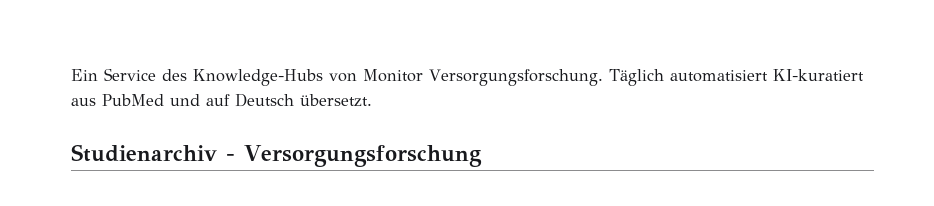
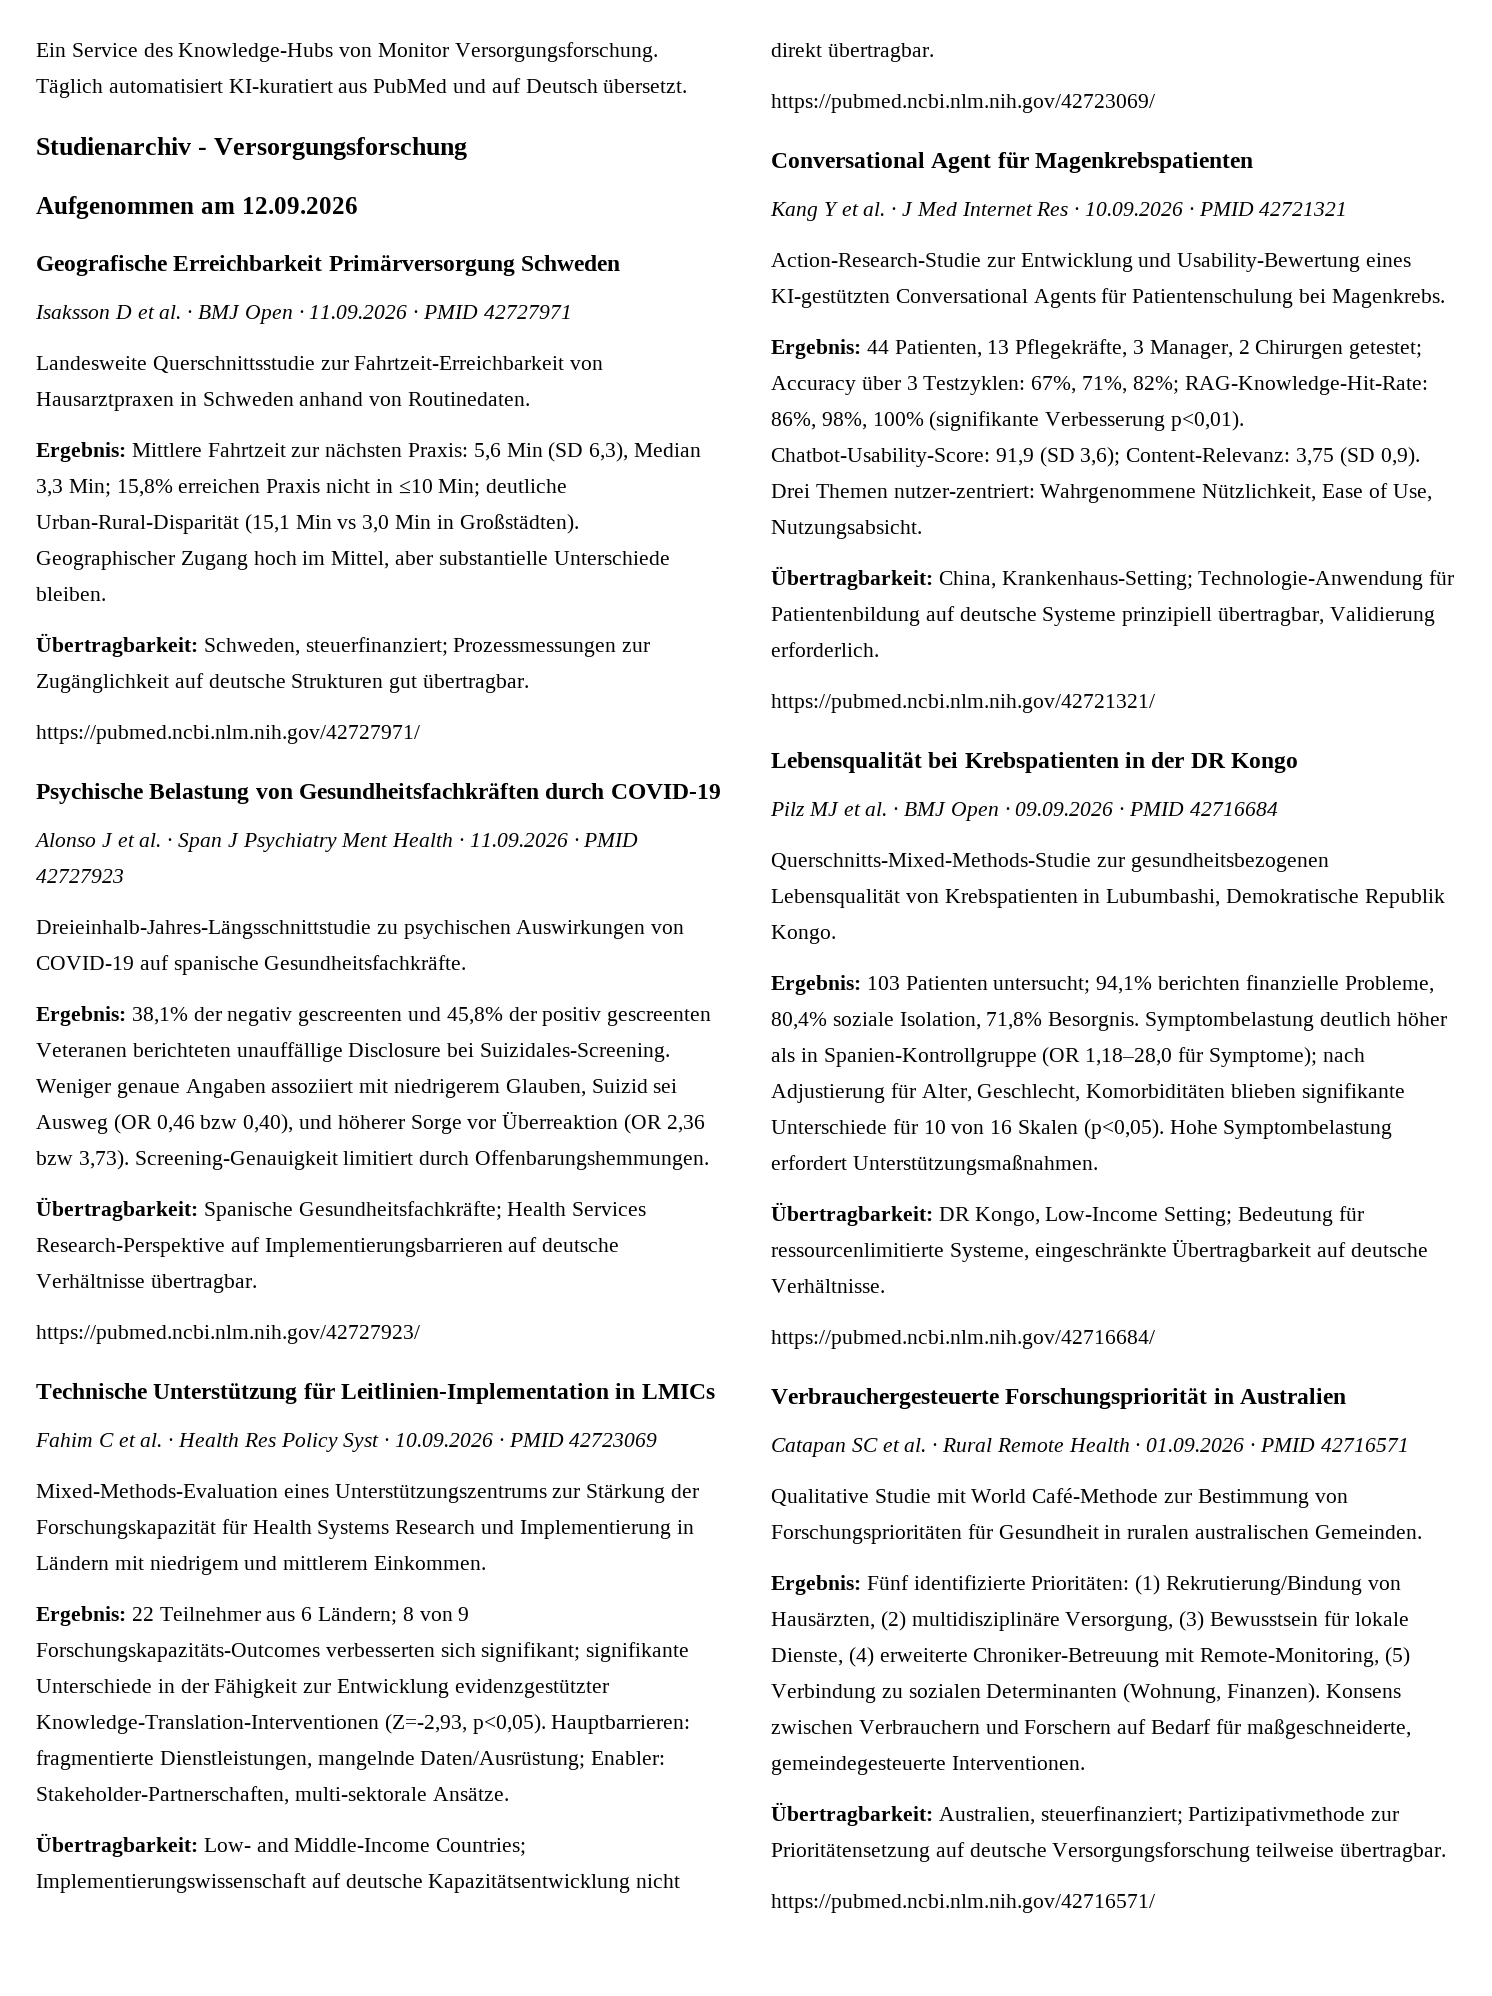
(482, 156) none -> [36,196,358,219] [36,255,621,276] [35,305,572,324] [36,356,604,373] [36,392,531,411] [36,442,702,462] [36,479,568,497] [36,514,579,534] [36,551,670,570] [36,587,106,601] [36,633,651,657] [36,673,530,693] [36,725,420,744] [36,783,721,804] [34,833,639,852] [36,869,124,883] [36,920,685,939] [36,955,467,975] [36,1006,712,1026] [36,1042,671,1062] [36,1079,678,1098] [36,1111,705,1134] [36,1150,710,1170] [36,1197,647,1221] [36,1237,620,1257] [36,1274,257,1293] [36,1325,420,1344] [36,1383,715,1404] [35,1433,658,1452] [36,1484,700,1503] [36,1519,694,1539] [36,1556,487,1575] [36,1606,470,1626] [36,1642,690,1662] [36,1679,609,1698] [36,1714,691,1734] [36,1750,666,1770] [36,1786,509,1805] [36,1833,527,1857] [36,1873,681,1893] [771,43,934,62] [771,94,1155,113] [771,152,1254,173] [770,202,1348,221] [771,253,1412,272] [771,288,1445,308] [771,339,1423,359] [771,376,1428,395] [771,411,1245,431] [771,447,1420,467] [771,483,1432,503] [771,520,922,539] [771,566,1455,590] [771,606,1435,626] [771,642,879,657] [771,694,1155,713] [771,752,1299,773] [770,802,1278,821] [771,853,1329,872] [771,889,1445,908] [771,925,836,944] [771,975,1434,995] [771,1012,1447,1031] [771,1047,1365,1067] [771,1083,1405,1103] [771,1119,1393,1139] [771,1155,1098,1175] [771,1202,1364,1226] [771,1239,1429,1262] [771,1279,885,1293] [771,1330,1155,1349] [771,1388,1347,1409] [771,1438,1409,1457] [771,1488,1348,1508] [771,1524,1422,1544] [771,1575,1401,1595] [771,1611,1409,1631] [771,1647,1410,1667] [771,1683,1401,1703] [771,1719,1411,1739] [771,1756,1085,1775] [771,1802,1400,1826] [771,1842,1447,1862] [771,1894,1155,1913] // Aufgenommen am 12.09.2026 // Geografische Erreichbarkeit Primärversorgung Schweden // Isaksson D et al. · BMJ Open · 11.09.2026 · PMID 42727971 // Landesweite Querschnittsstudie zur Fahrtzeit-Erreichbarkeit von Hausarztpraxen in Schweden anhand von Routinedaten. // Ergebnis: Mittlere Fahrtzeit zur nächsten Praxis: 5,6 Min (SD 6,3), Median 3,3 Min; 15,8% erreichen Praxis nicht in ≤10 Min; deutliche Urban-Rural-Disparität (15,1 Min vs 3,0 Min in Großstädten). Geographischer Zugang hoch im Mittel, aber substantielle Unterschiede bleiben. // Übertragbarkeit: Schweden, steuerfinanziert; Prozessmessungen zur Zugänglichkeit auf deutsche Strukturen gut übertragbar. // https://pubmed.ncbi.nlm.nih.gov/42727971/ // Psychische Belastung von Gesundheitsfachkräften durch COVID-19 // Alonso J et al. · Span J Psychiatry Ment Health · 11.09.2026 · PMID 42727923 // Dreieinhalb-Jahres-Längsschnittstudie zu psychischen Auswirkungen von COVID-19 auf spanische Gesundheitsfachkräfte. // Ergebnis: 38,1% der negativ gescreenten und 45,8% der positiv gescreenten Veteranen berichteten unauffällige Disclosure bei Suizidales-Screening. Weniger genaue Angaben assoziiert mit niedrigerem Glauben, Suizid sei Ausweg (OR 0,46 bzw 0,40), und höherer Sorge vor Überreaktion (OR 2,36 bzw 3,73). Screening-Genauigkeit limitiert durch Offenbarungshemmungen. // Übertragbarkeit: Spanische Gesundheitsfachkräfte; Health Services Research-Perspektive auf Implementierungsbarrieren auf deutsche Verhältnisse übertragbar. // https://pubmed.ncbi.nlm.nih.gov/42727923/ // Technische Unterstützung für Leitlinien-Implementation in LMICs // Fahim C et al. · Health Res Policy Syst · 10.09.2026 · PMID 42723069 // Mixed-Methods-Evaluation eines Unterstützungszentrums zur Stärkung der Forschungskapazität für Health Systems Research und Implementierung in Ländern mit niedrigem und mittlerem Einkommen. // Ergebnis: 22 Teilnehmer aus 6 Ländern; 8 von 9 Forschungskapazitäts-Outcomes verbesserten sich signifikant; signifikante Unterschiede in der Fähigkeit zur Entwicklung evidenzgestützter Knowledge-Translation-Interventionen (Z=-2,93, p<0,05). Hauptbarrieren: fragmentierte Dienstleistungen, mangelnde Daten/Ausrüstung; Enabler: Stakeholder-Partnerschaften, multi-sektorale Ansätze. // Übertragbarkeit: Low- and Middle-Income Countries; Implementierungswissenschaft auf deutsche Kapazitätsentwicklung nicht direkt übertragbar. // https://pubmed.ncbi.nlm.nih.gov/42723069/ // Conversational Agent für Magenkrebspatienten // Kang Y et al. · J Med Internet Res · 10.09.2026 · PMID 42721321 // Action-Research-Studie zur Entwicklung und Usability-Bewertung eines KI-gestützten Conversational Agents für Patientenschulung bei Magenkrebs. // Ergebnis: 44 Patienten, 13 Pflegekräfte, 3 Manager, 2 Chirurgen getestet; Accuracy über 3 Testzyklen: 67%, 71%, 82%; RAG-Knowledge-Hit-Rate: 86%, 98%, 100% (signifikante Verbesserung p<0,01). Chatbot-Usability-Score: 91,9 (SD 3,6); Content-Relevanz: 3,75 (SD 0,9). Drei Themen nutzer-zentriert: Wahrgenommene Nützlichkeit, Ease of Use, Nutzungsabsicht. // Übertragbarkeit: China, Krankenhaus-Setting; Technologie-Anwendung für Patientenbildung auf deutsche Systeme prinzipiell übertragbar, Validierung erforderlich. // https://pubmed.ncbi.nlm.nih.gov/42721321/ // Lebensqualität bei Krebspatienten in der DR Kongo // Pilz MJ et al. · BMJ Open · 09.09.2026 · PMID 42716684 // Querschnitts-Mixed-Methods-Studie zur gesundheitsbezogenen Lebensqualität von Krebspatienten in Lubumbashi, Demokratische Republik Kongo. // Ergebnis: 103 Patienten untersucht; 94,1% berichten finanzielle Probleme, 80,4% soziale Isolation, 71,8% Besorgnis. Symptombelastung deutlich höher als in Spanien-Kontrollgruppe (OR 1,18–28,0 für Symptome); nach Adjustierung für Alter, Geschlecht, Komorbiditäten blieben signifikante Unterschiede für 10 von 16 Skalen (p<0,05). Hohe Symptombelastung erfordert Unterstützungsmaßnahmen. // Übertragbarkeit: DR Kongo, Low-Income Setting; Bedeutung für ressourcenlimitierte Systeme, eingeschränkte Übertragbarkeit auf deutsche Verhältnisse. // https://pubmed.ncbi.nlm.nih.gov/42716684/ // Verbrauchergesteuerte Forschungspriorität in Australien // Catapan SC et al. · Rural Remote Health · 01.09.2026 · PMID 42716571 // Qualitative Studie mit World Café-Methode zur Bestimmung von Forschungsprioritäten für Gesundheit in ruralen australischen Gemeinden. // Ergebnis: Fünf identifizierte Prioritäten: (1) Rekrutierung/Bindung von Hausärzten, (2) multidisziplinäre Versorgung, (3) Bewusstsein für lokale Dienste, (4) erweiterte Chroniker-Betreuung mit Remote-Monitoring, (5) Verbindung zu sozialen Determinanten (Wohnung, Finanzen). Konsens zwischen Verbrauchern und Forschern auf Bedarf für maßgeschneiderte, gemeindegesteuerte Interventionen. // Übertragbarkeit: Australien, steuerfinanziert; Partizipativmethode zur Prioritätensetzung auf deutsche Versorgungsforschung teilweise übertragbar. // https://pubmed.ncbi.nlm.nih.gov/42716571/

